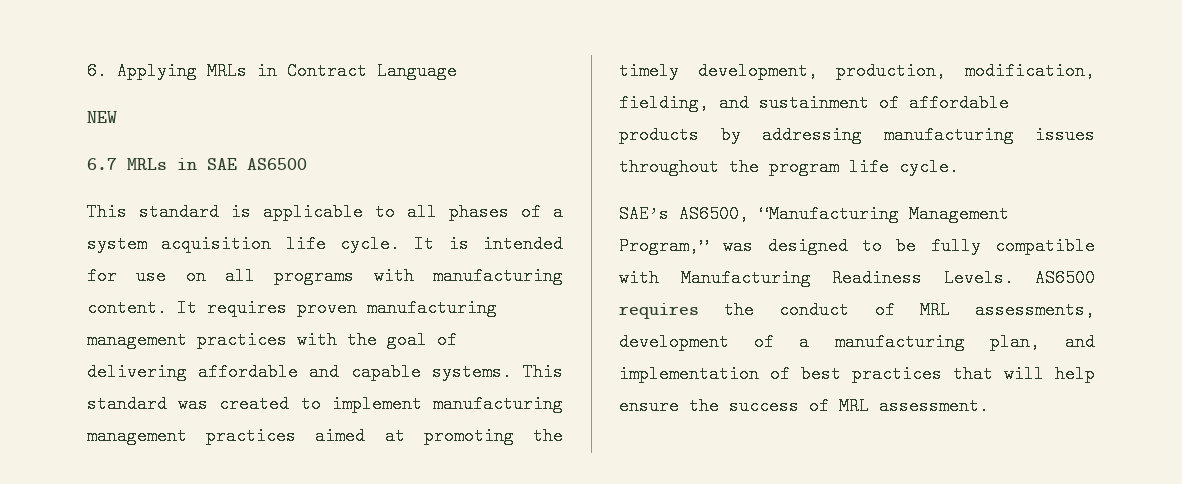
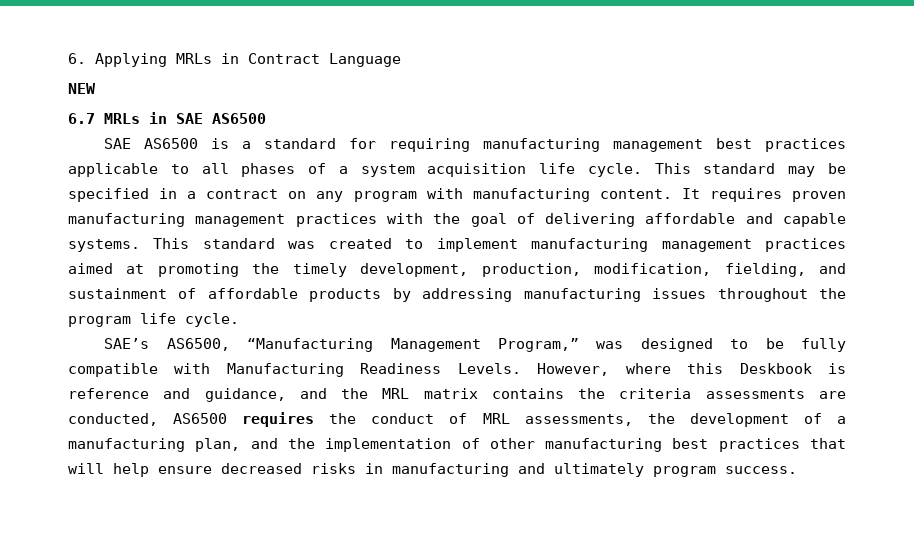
[87,203,251,221] This standard is -> [104,138,846,152] SAE AS6500 is a standard for requiring manufacturing management best practices
[414,235,563,253] [87,267,355,285] It is intended for use on all programs -> [654,163,846,177] [68,188,417,202] This standard may be specified in a contract on any program
(1014, 278) none -> [537,363,847,376] [68,388,846,402] [68,413,158,426] However, where this Deskbook is reference and guidance, and the MRL matrix contains the criteria assessments are conducted,
(1095, 310) none -> [647,413,675,424] the
(1095, 342) none -> [287,438,315,449] the
(790, 374) none -> [489,438,663,452] other manufacturing
[689,397,989,415] the success of MRL assessment. -> [221,463,797,477] decreased risks in manufacturing and ultimately program success.

